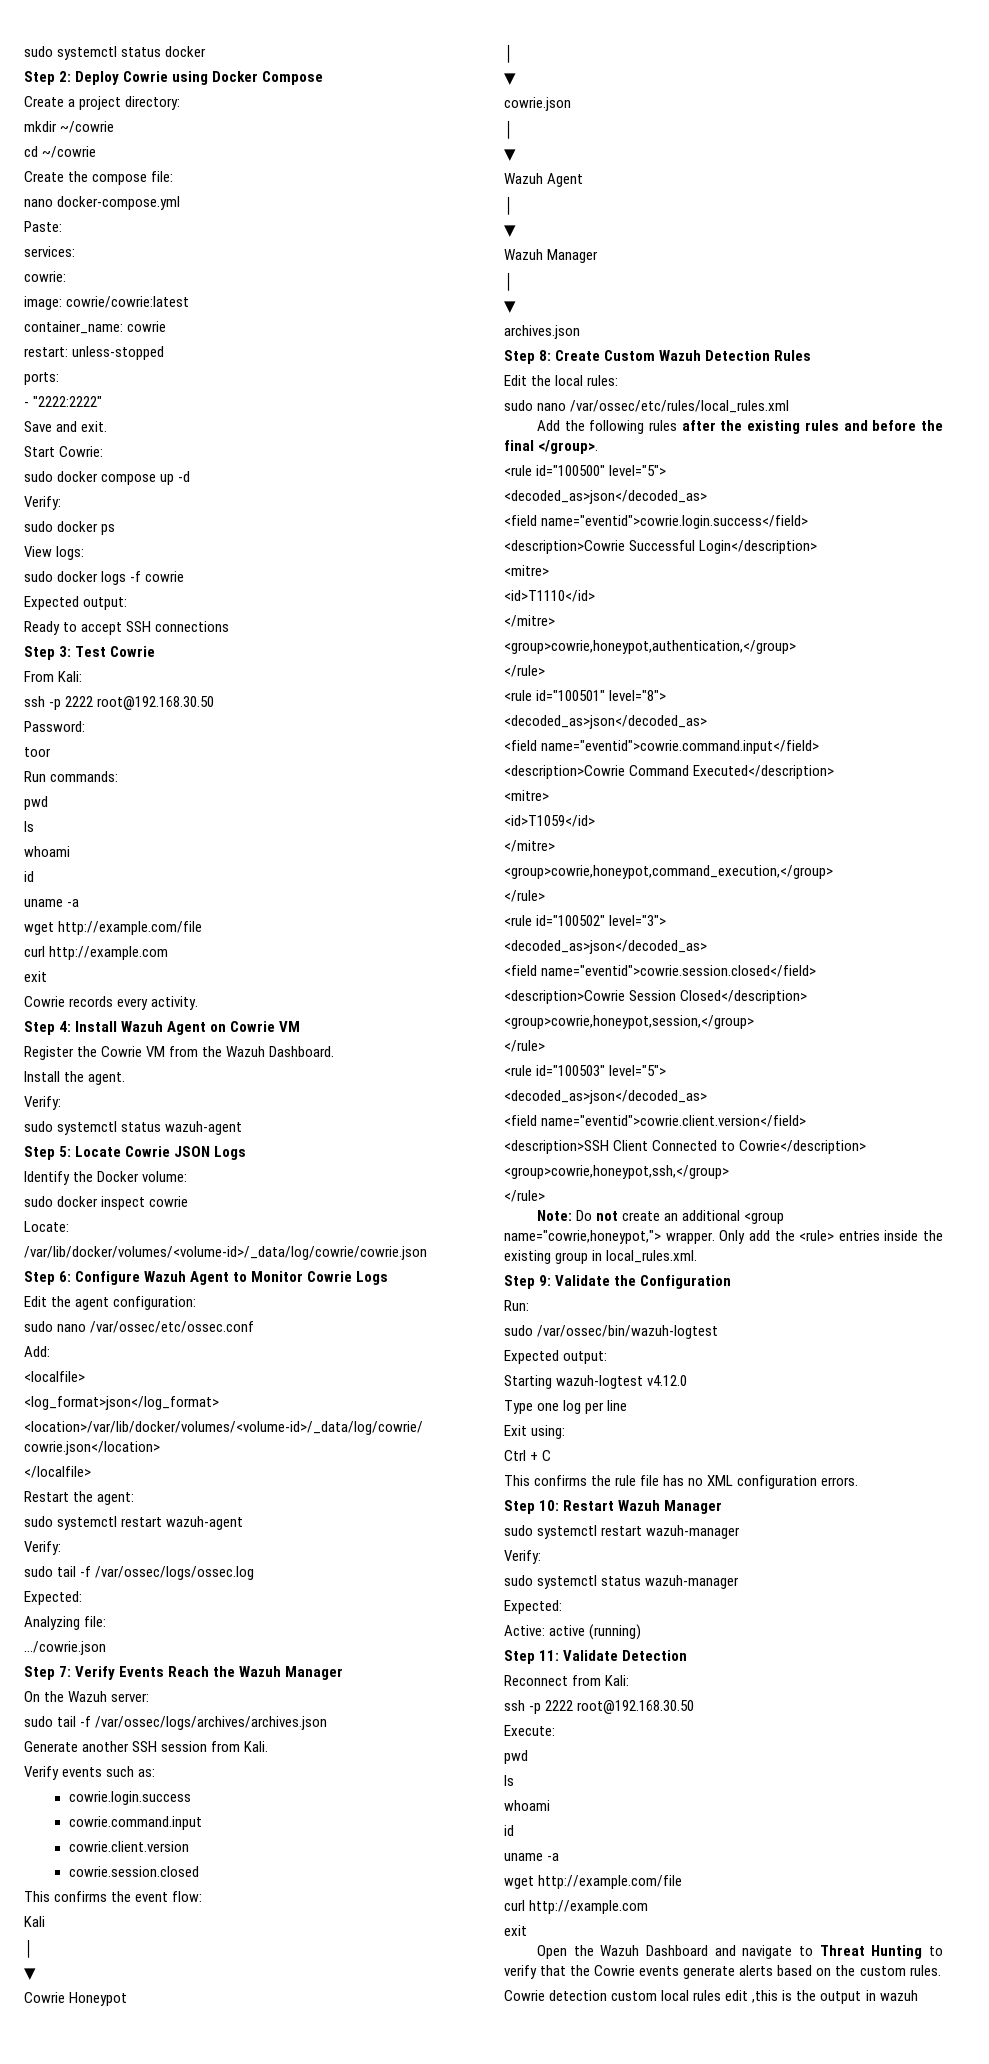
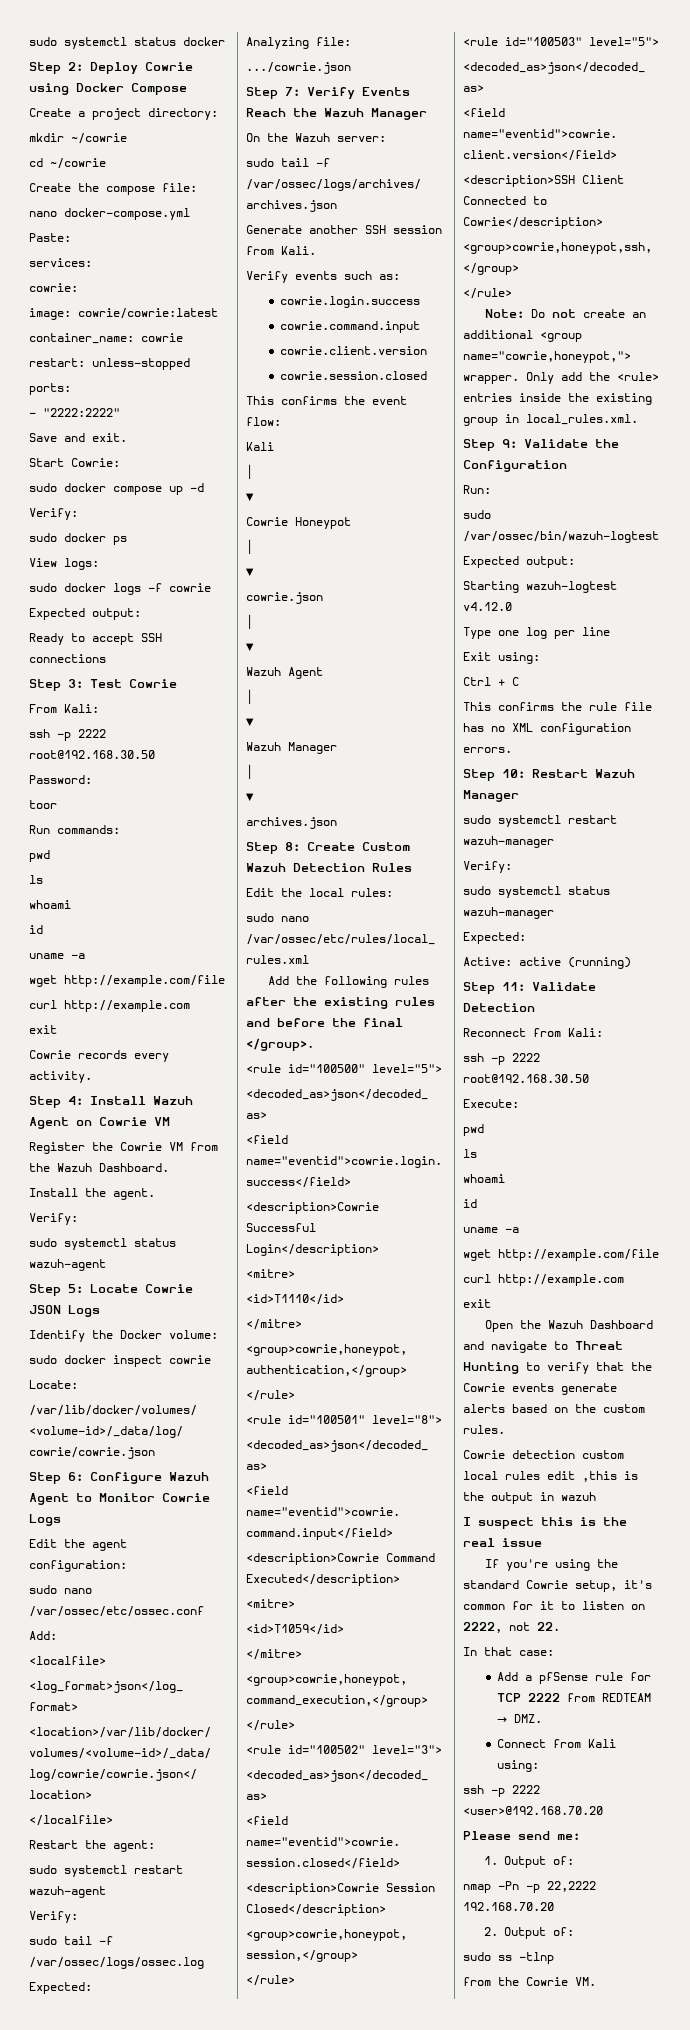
(918, 1995) none -> [463,1517,627,1529] [463,1538,542,1547] [484,1559,618,1571] [463,1580,652,1592] [463,1601,645,1610] [463,1622,560,1633] [463,1647,554,1656] [496,1672,651,1684] [496,1693,651,1702] [496,1714,542,1723] [496,1739,616,1748] [496,1760,539,1772] [463,1785,540,1797] [463,1806,603,1815] [463,1831,580,1840] [483,1856,575,1868] [463,1881,596,1893] [463,1902,554,1911] [483,1927,575,1939] [463,1952,554,1964] [463,1977,596,1986] // I suspect this is the real issue // If you're using the standard Cowrie setup, it's common for it to listen on 2222, not 22. // In that case: // Add a pfSense rule for TCP 2222 from REDTEAM → DMZ. // Connect from Kali using: // ssh -p 2222 <user>@192.168.70.20 // Please send me: // 1. Output of: // nmap -Pn -p 22,2222 192.168.70.20 // 2. Output of: // sudo ss -tlnp // from the Cowrie VM.

